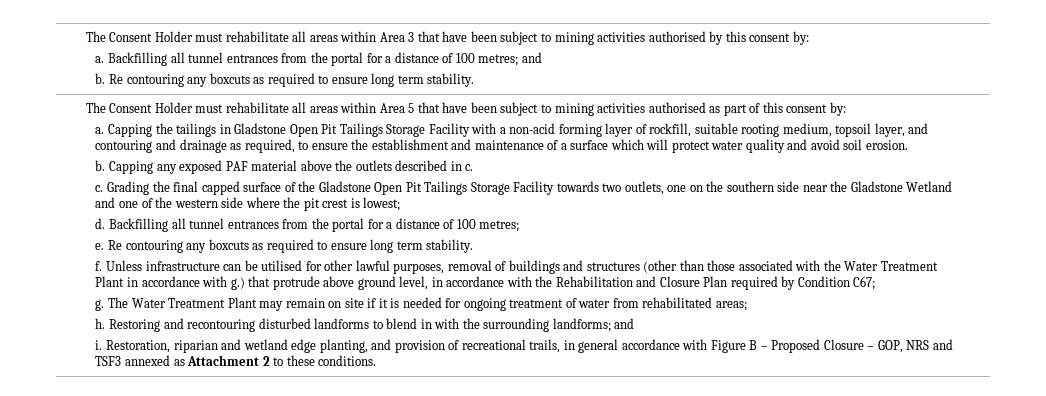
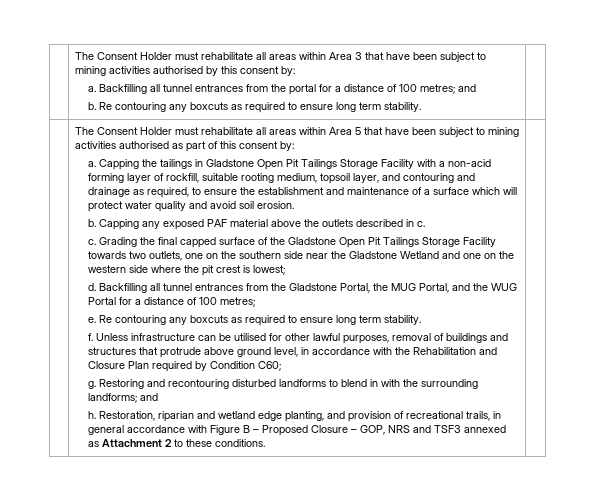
[141,198,153,208] of -> [484,253,497,259] on
[332,218,365,232] portal -> [289,283,518,293] [88,297,117,305] Gladstone Portal, the MUG Portal, and the WUG Portal
[643,260,938,273] [95,276,245,290] (other than those associated with the Water Treatment Plant in accordance with g.) -> (137, 351) none
[853,276,876,290] C67; -> [258,361,282,371] C60;
[107,297,747,311] [95,318,106,329] The Water Treatment Plant may remain on site if it is needed for ongoing treatment of water from rehabilitated areas; // h. -> (97, 385) none
[95,340,103,350] i. -> [88,411,97,419] h.

